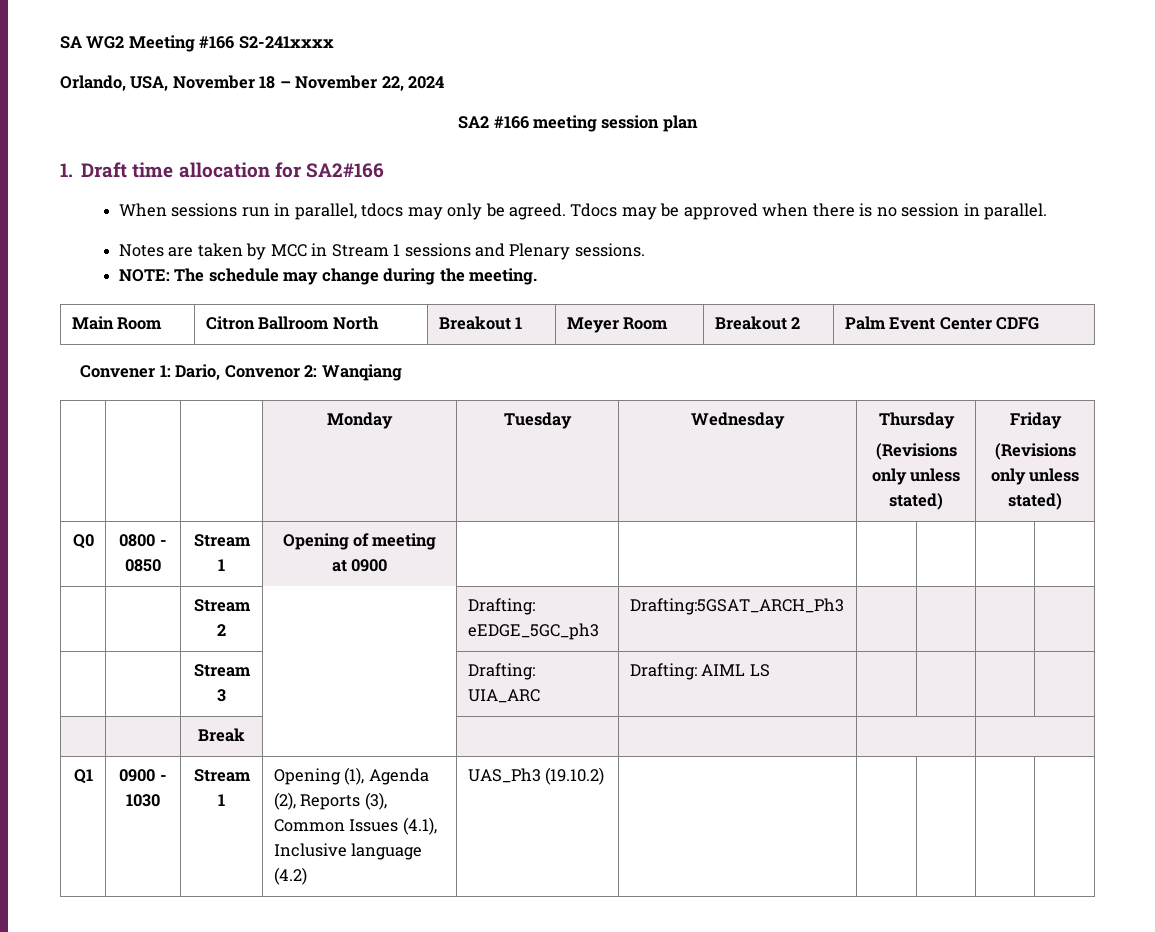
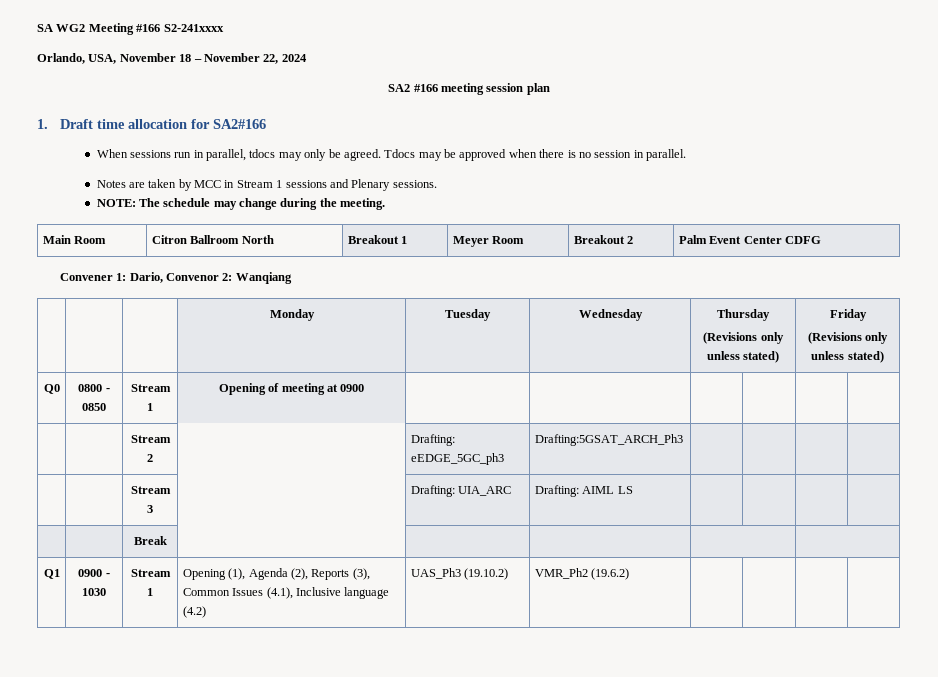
(605, 776) none -> [534,568,630,580] VMR_Ph2 (19.6.2)

